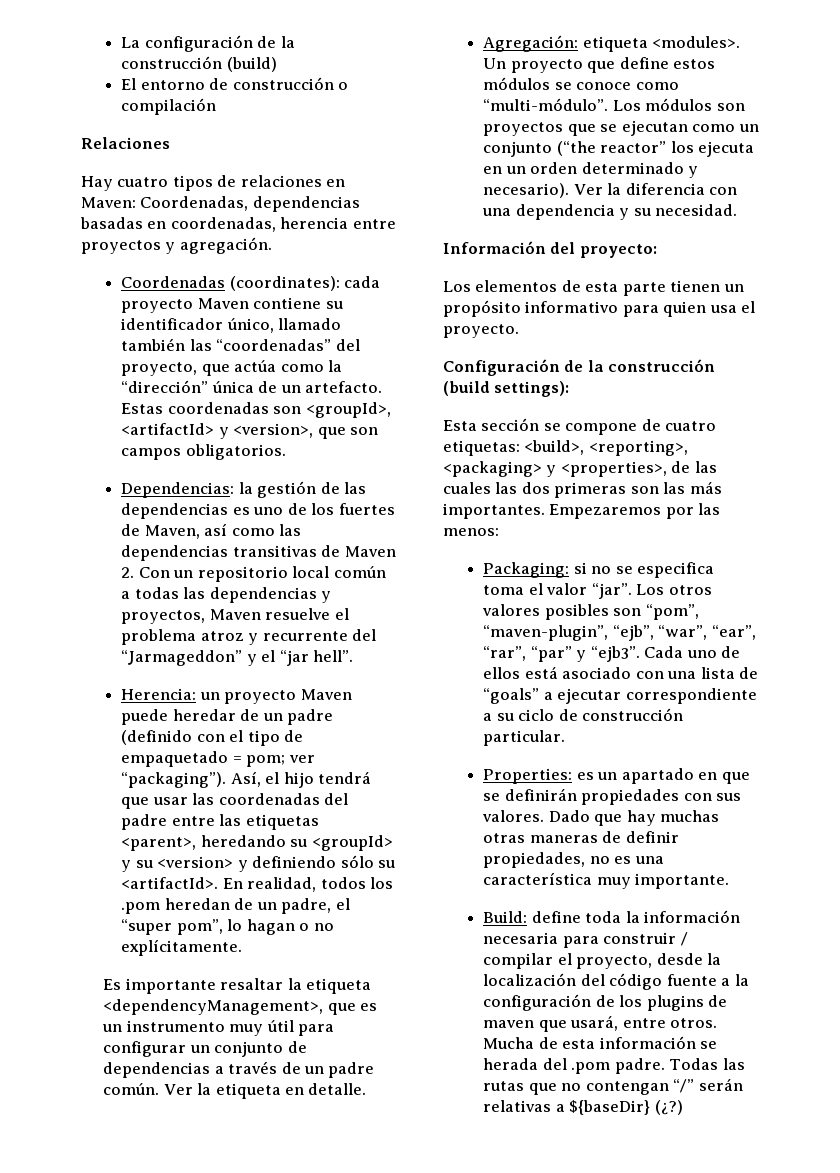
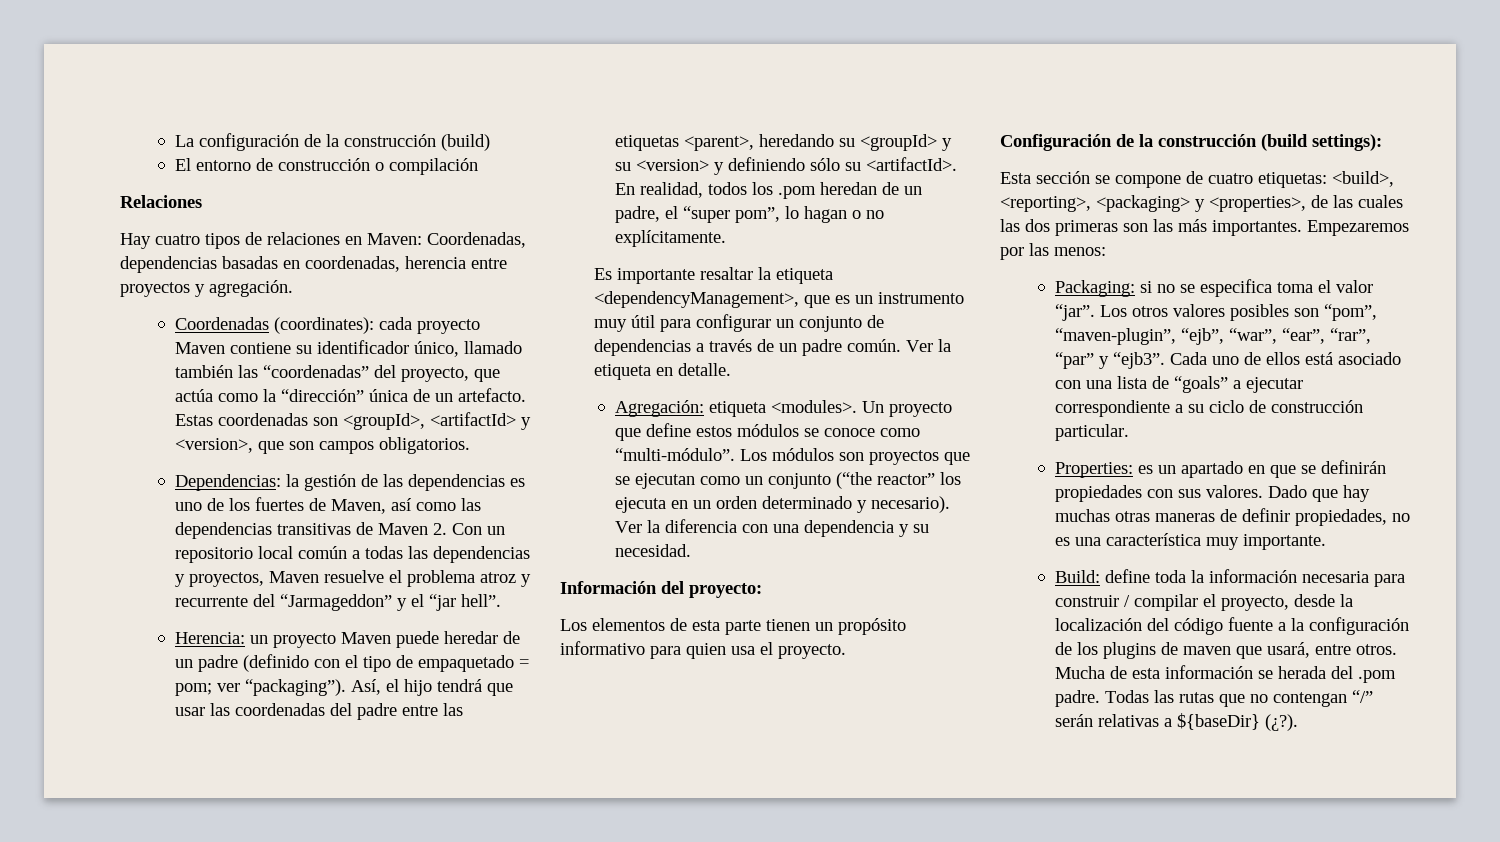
[654,1100,683,1115] (¿?) -> [1264,714,1298,731] (¿?).

